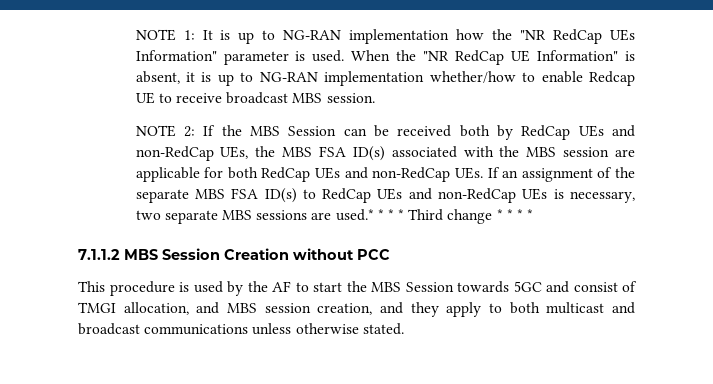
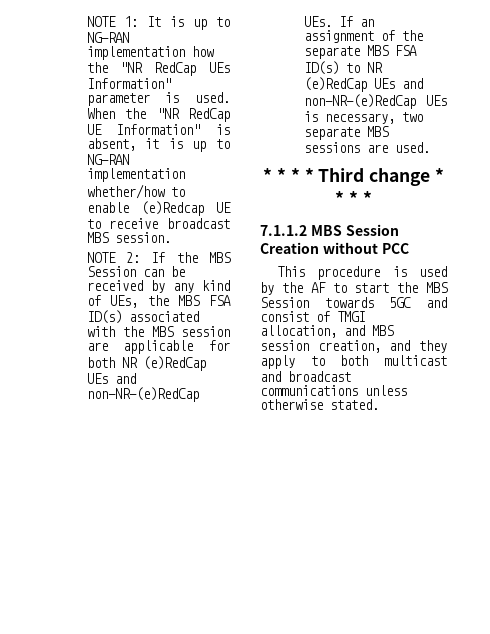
[589,71,636,86] Redcap -> [140,201,204,216] (e)Redcap
[459,125,635,140] [135,146,214,161] both by RedCap UEs and non-RedCap -> [150,280,230,293] [86,295,101,306] by any kind of
[261,167,451,182] RedCap UEs and non-RedCap -> [121,356,206,371] [86,373,136,384] [86,387,199,402] NR (e)RedCap UEs and non-NR-(e)RedCap
[322,188,517,203] RedCap UEs and non-RedCap -> [366,62,383,73] [303,77,423,92] [303,94,416,109] NR (e)RedCap UEs and non-NR-(e)RedCap
[335,209,374,221] used.* -> [394,142,430,153] [263,168,273,182] used. // *

